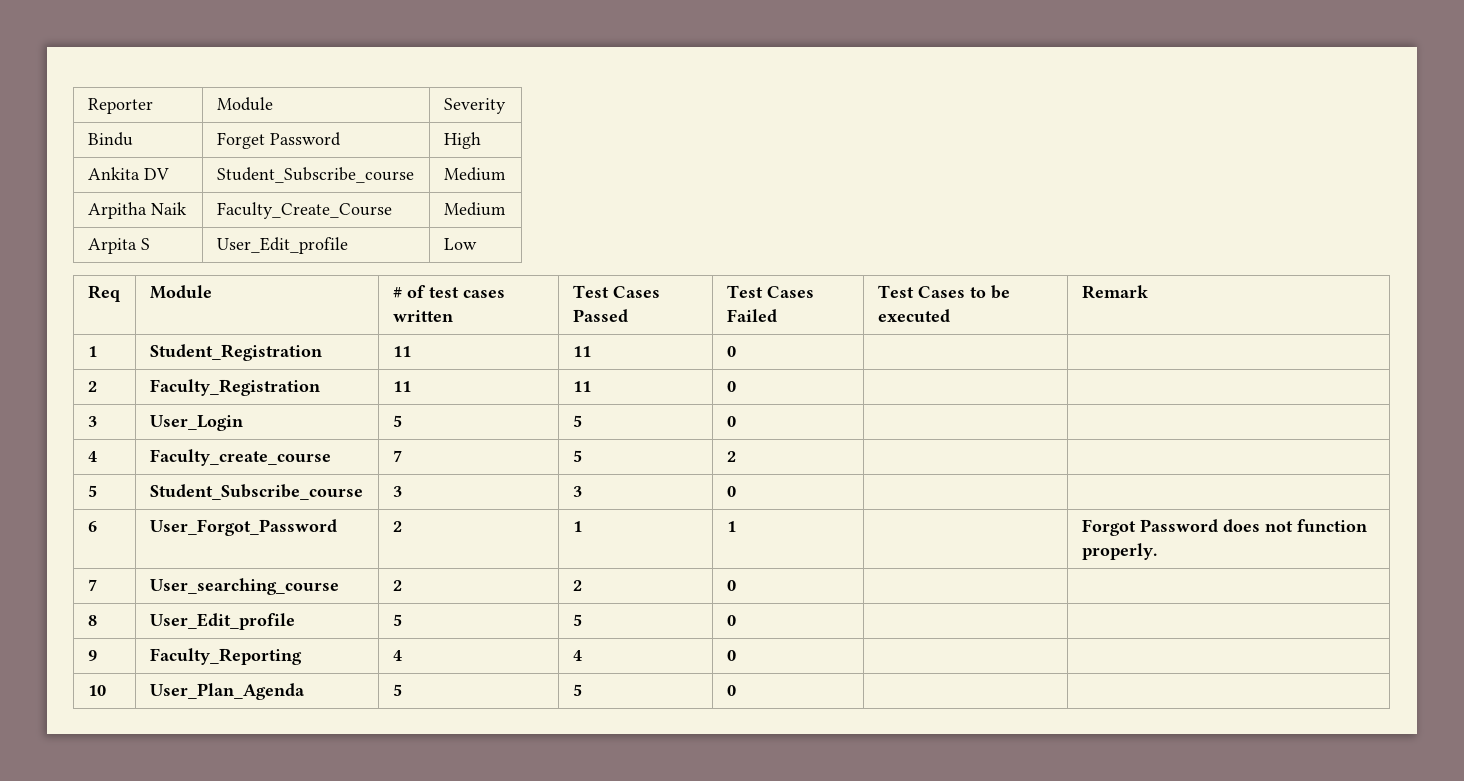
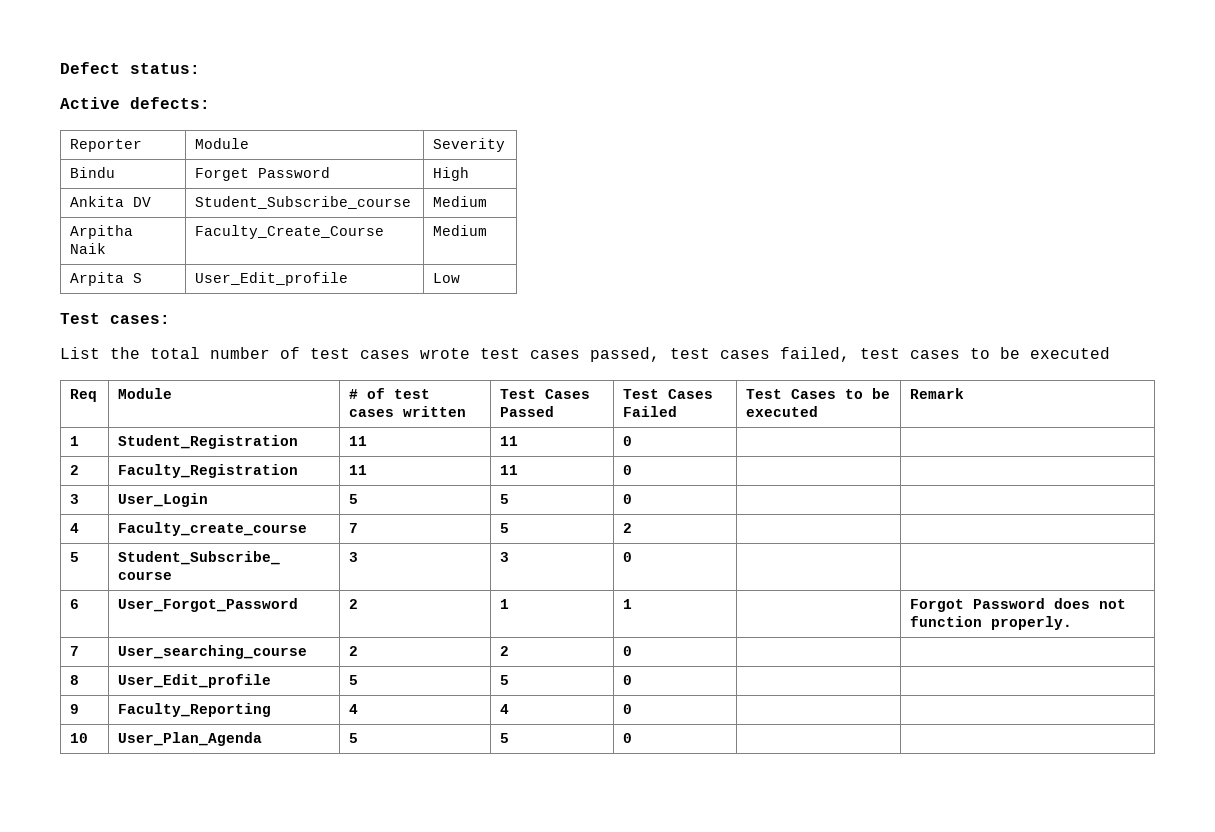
(87, 106) none -> [60,62,200,74] [60,97,210,109] Defect status: // Active defects: //
(477, 244) none -> [60,313,170,324] [60,347,1110,362] // Test cases: // List the total number of test cases wrote test cases passed, test cases failed, test cases to be executed

